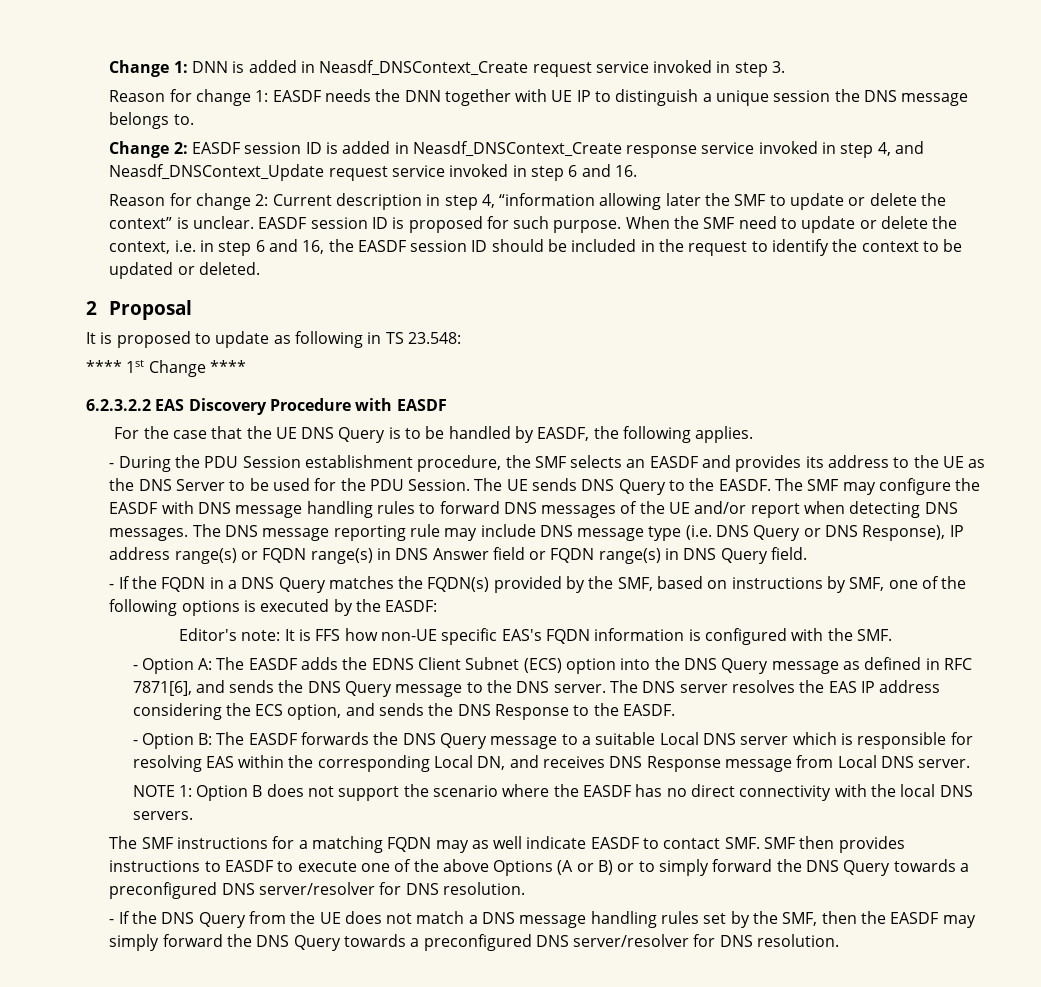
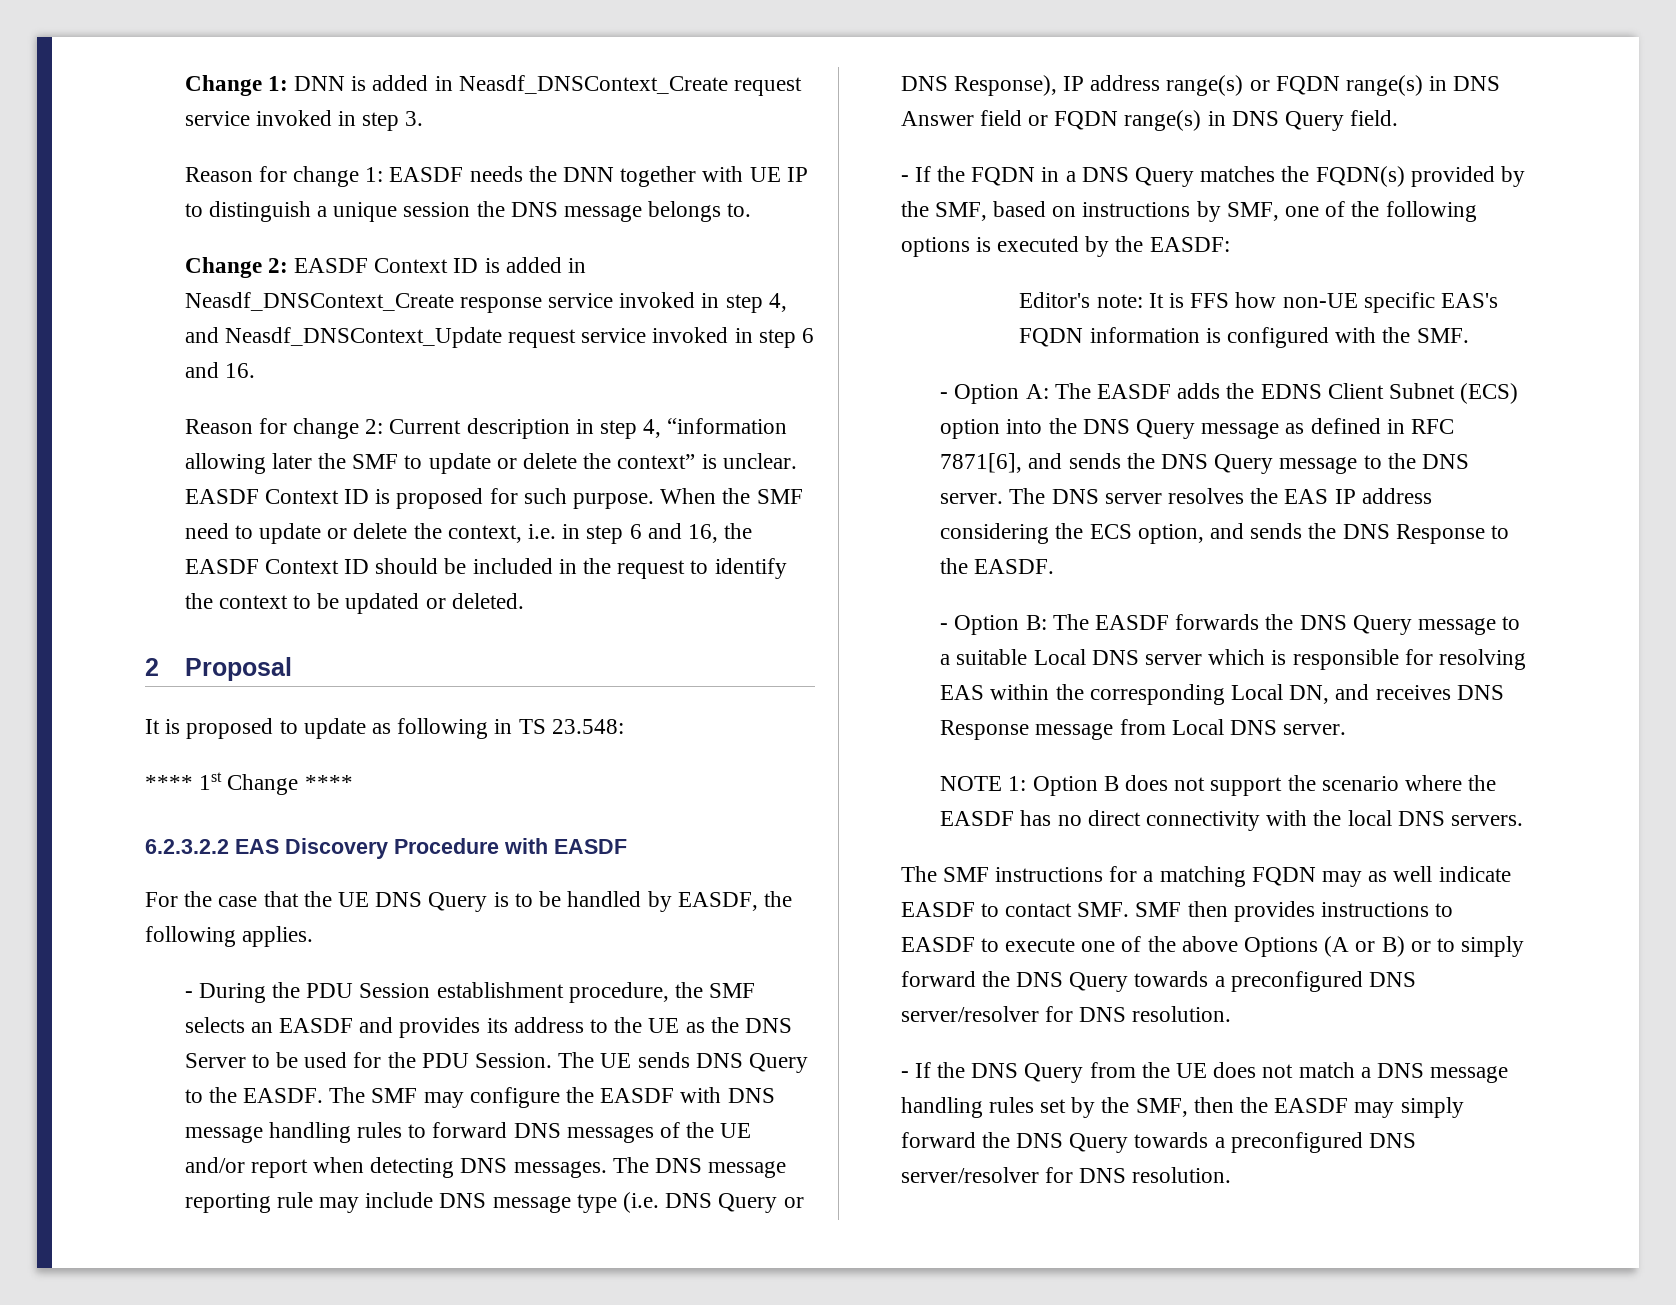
[244,142,302,154] session -> [374,258,449,273] Context
[310,217,368,229] session -> [264,489,339,504] Context
[410,240,468,252] session -> [264,559,339,574] Context

